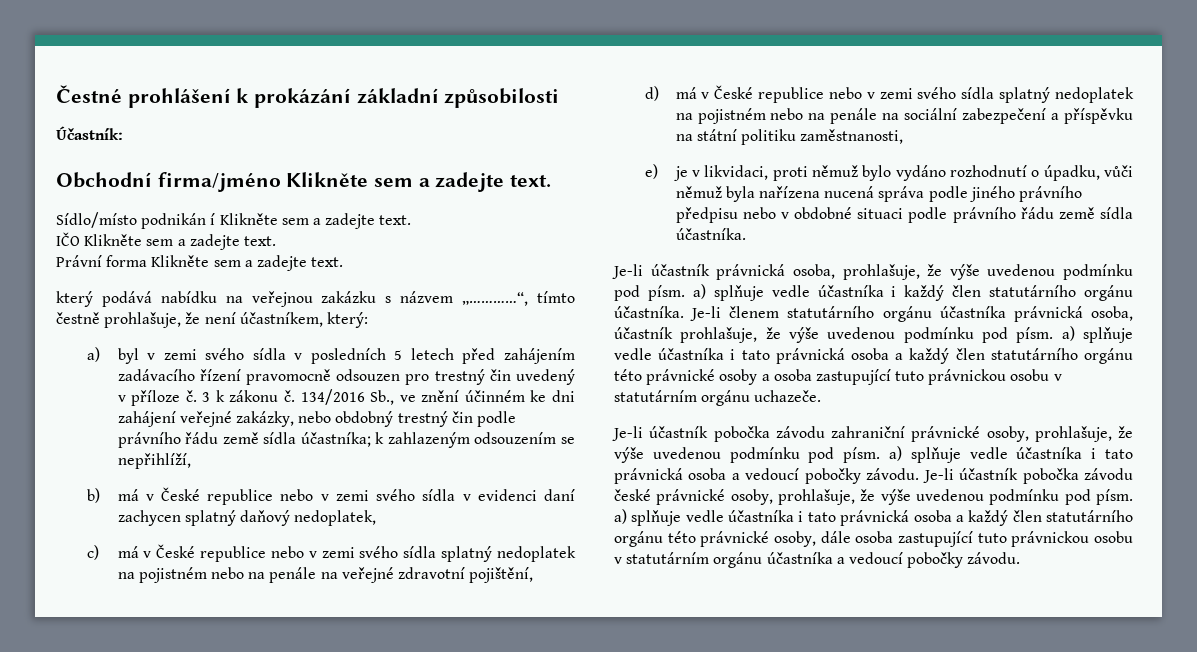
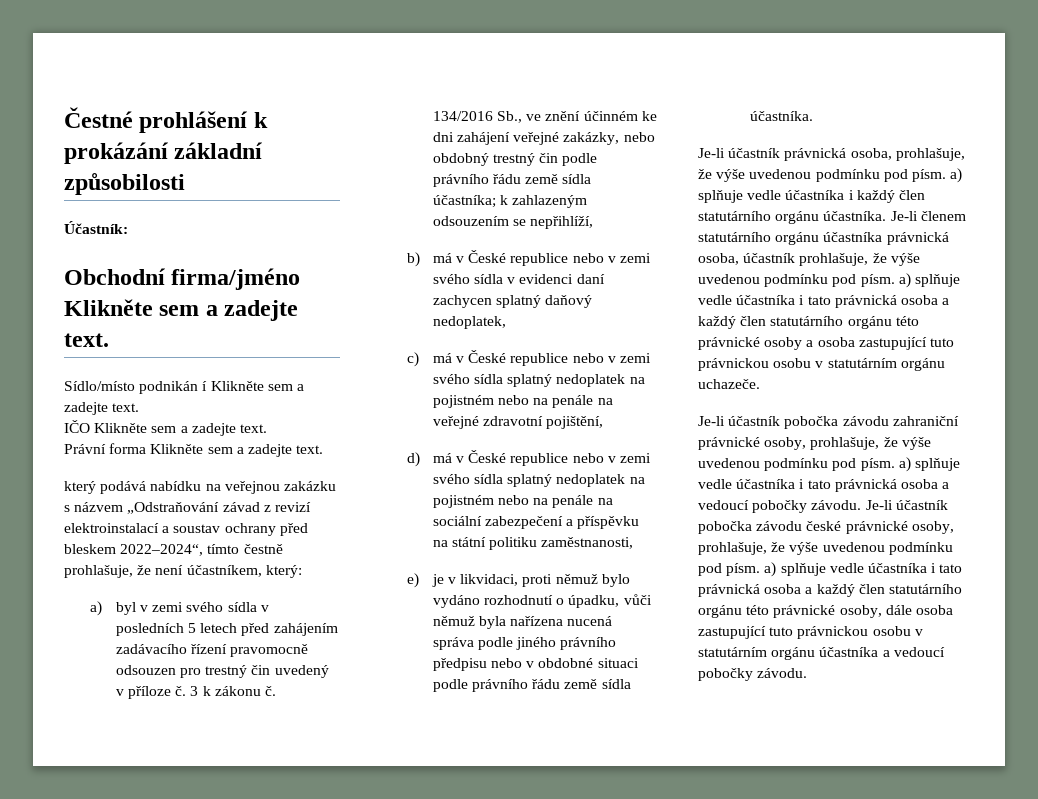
[462,292,529,306] „…………“, -> [127,502,311,514] [64,523,308,536] [64,544,204,556] „Odstraňování závad z revizí elektroinstalací a soustav ochrany před bleskem 2022–2024“,

